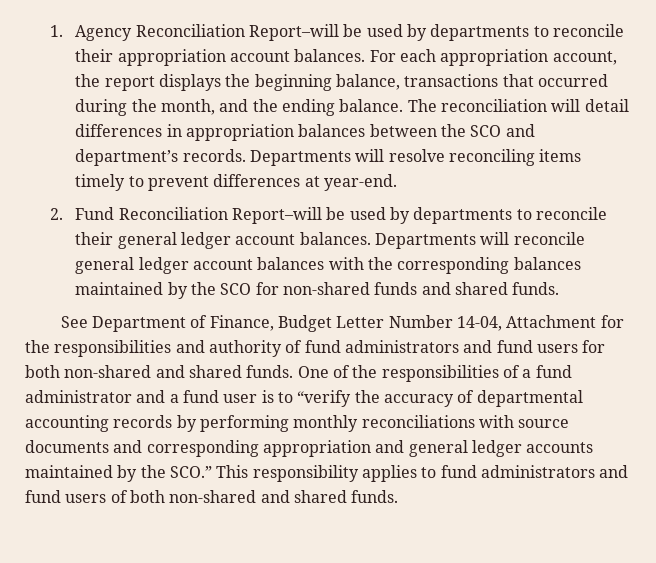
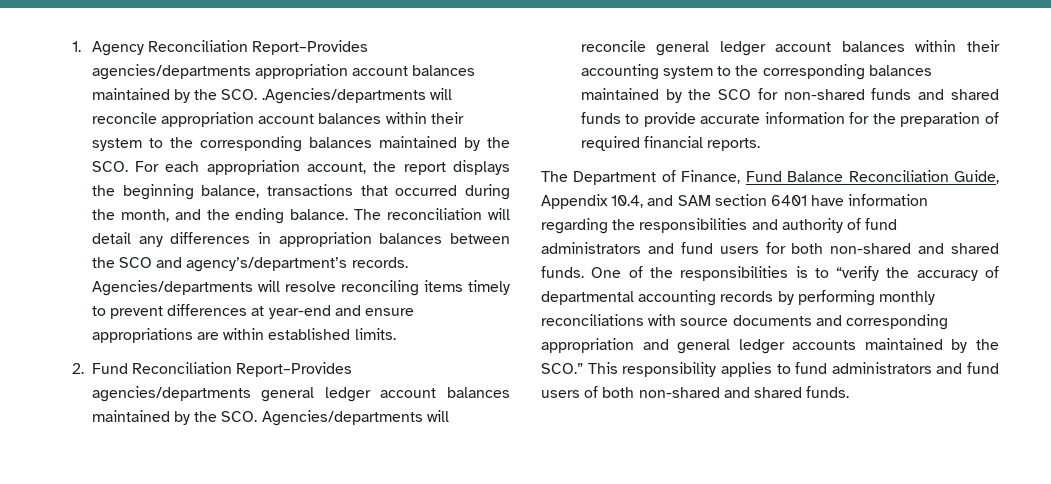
[249,24,624,41] [75,49,366,66] Report–will be used by departments to reconcile their appropriation account balances. -> [252,40,369,55] [91,64,476,80] [91,88,452,104] [91,112,464,127] [91,136,510,152] [91,161,128,172] Report–Provides agencies/departments appropriation account balances maintained by the SCO. .Agencies/departments will reconcile appropriation account balances within their system to the corresponding balances maintained by the SCO.
(629, 105) none -> [138,236,163,247] any
[75,149,352,166] department’s records. Departments -> [186,257,408,272] [91,280,253,296] agency’s/department’s records. Agencies/departments
[324,174,398,191] [50,207,607,224] [75,232,477,249] year-end. // 2. Fund Reconciliation Report–will be used by departments to reconcile their general ledger account balances. Departments -> [268,305,414,319] [91,328,396,343] [71,362,353,377] [91,386,511,402] [91,410,423,426] year-end and ensure appropriations are within established limits. // 2. Fund Reconciliation Report–Provides agencies/departments general ledger account balances maintained by the SCO. Agencies/departments
[328,257,364,270] with -> [915,40,1000,52] [580,64,732,80] within their accounting system to
[512,282,560,295] [60,315,624,332] funds. // See Department of Finance, Budget Letter Number 14-04, Attachment for -> [580,112,999,127] [580,136,761,151] [541,170,999,185] [541,194,929,209] [541,218,608,234] funds to provide accurate information for the preparation of required financial reports. // The Department of Finance, Fund Balance Reconciliation Guide, Appendix 10.4, and SAM section 6401 have information regarding
[502,365,572,378] [25,390,258,403] of a fund administrator and a fund user -> (789, 273) none

